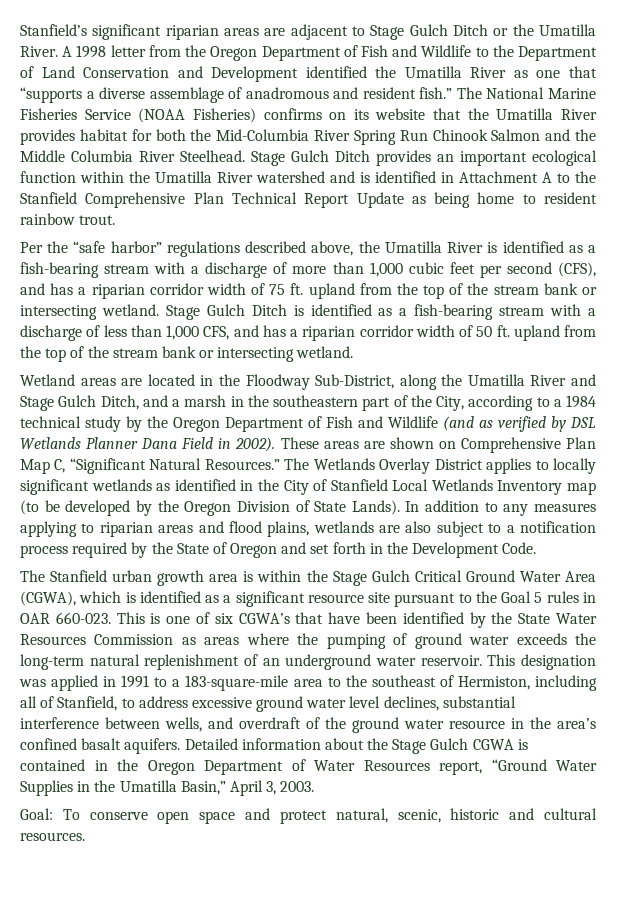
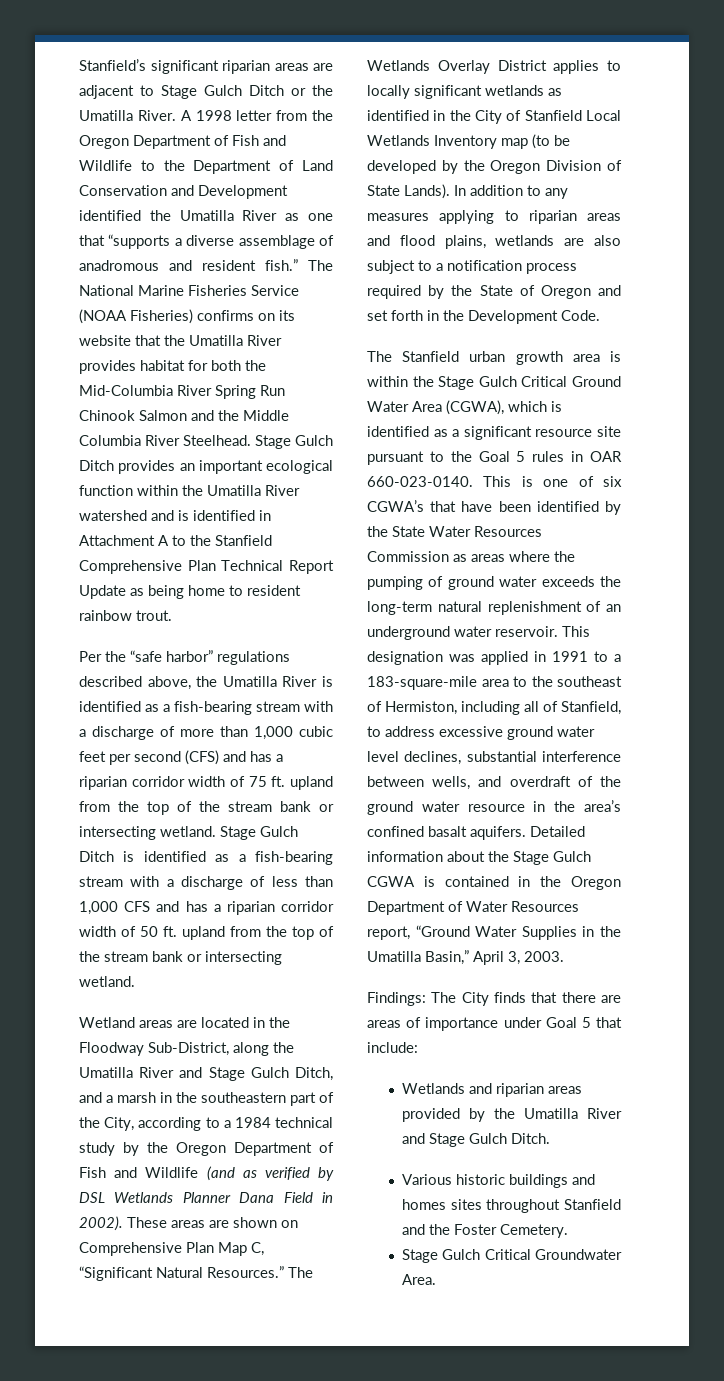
[558,262,597,277] (CFS), -> [185,750,219,765] (CFS)
[203,326,230,340] CFS, -> [124,901,151,912] CFS
[55,612,111,624] 660-023. -> [367,476,473,487] 660-023-0140.
[20,808,597,824] [20,832,85,841] Goal: To conserve open space and protect natural, scenic, historic and cultural resources. -> [367,992,621,1006] [367,1017,622,1031] [367,1042,418,1053] [402,1083,583,1097] [402,1108,622,1122] [402,1133,551,1147] [402,1174,596,1188] [402,1199,621,1213] [402,1224,569,1238] [402,1249,622,1263] [402,1274,437,1285] Findings: The City finds that there are areas of importance under Goal 5 that include: // Wetlands and riparian areas provided by the Umatilla River and Stage Gulch Ditch. // Various historic buildings and homes sites throughout Stanfield and the Foster Cemetery. // Stage Gulch Critical Groundwater Area.

